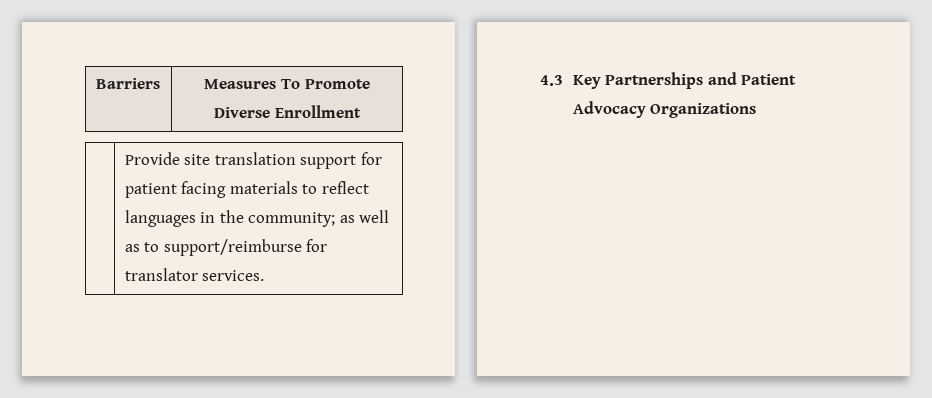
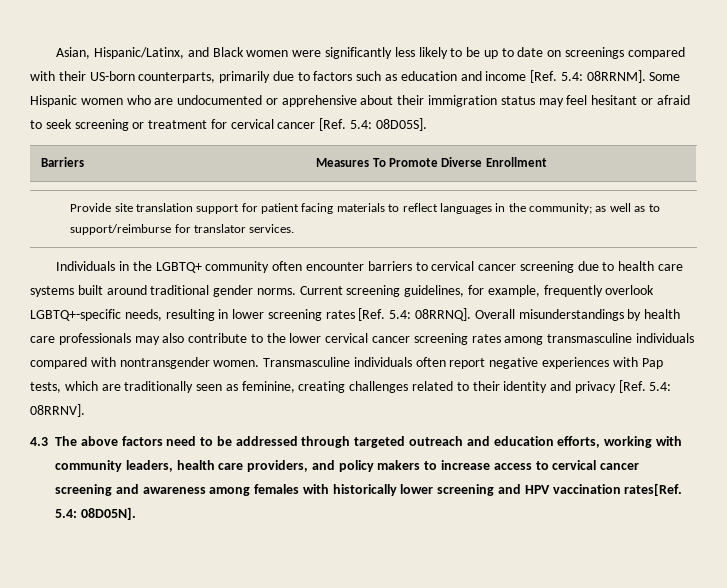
(95, 83) none -> [56,47,685,59] [30,70,681,83] [30,95,690,107] [30,118,427,131] Asian, Hispanic/Latinx, and Black women were significantly less likely to be up to date on screenings compared with their US-born counterparts, primarily due to factors such as education and income [Ref. 5.4: 08RRNM]. Some Hispanic women who are undocumented or apprehensive about their immigration status may feel hesitant or afraid to seek screening or treatment for cervical cancer [Ref. 5.4: 08D05S]. //
[540,72,797,89] [572,101,757,118] 4.3 Key Partnerships and Patient Advocacy Organizations -> [56,261,684,273] [30,285,655,297] [30,308,681,321] [30,333,694,345] [30,357,663,369] [30,380,672,393] [30,404,85,417] [30,436,682,448] [55,460,640,472] [55,483,683,496] [55,507,136,520] Individuals in the LGBTQ+ community often encounter barriers to cervical cancer screening due to health care systems built around traditional gender norms. Current screening guidelines, for example, frequently overlook LGBTQ+-specific needs, resulting in lower screening rates [Ref. 5.4: 08RRNQ]. Overall misunderstandings by health care professionals may also contribute to the lower cervical cancer screening rates among transmasculine individuals compared with nontransgender women. Transmasculine individuals often report negative experiences with Pap tests, which are traditionally seen as feminine, creating challenges related to their identity and privacy [Ref. 5.4: 08RRNV]. // 4.3 The above factors need to be addressed through targeted outreach and education efforts, working with community leaders, health care providers, and policy makers to increase access to cervical cancer screening and awareness among females with historically lower screening and HPV vaccination rates[Ref. 5.4: 08D05N].

